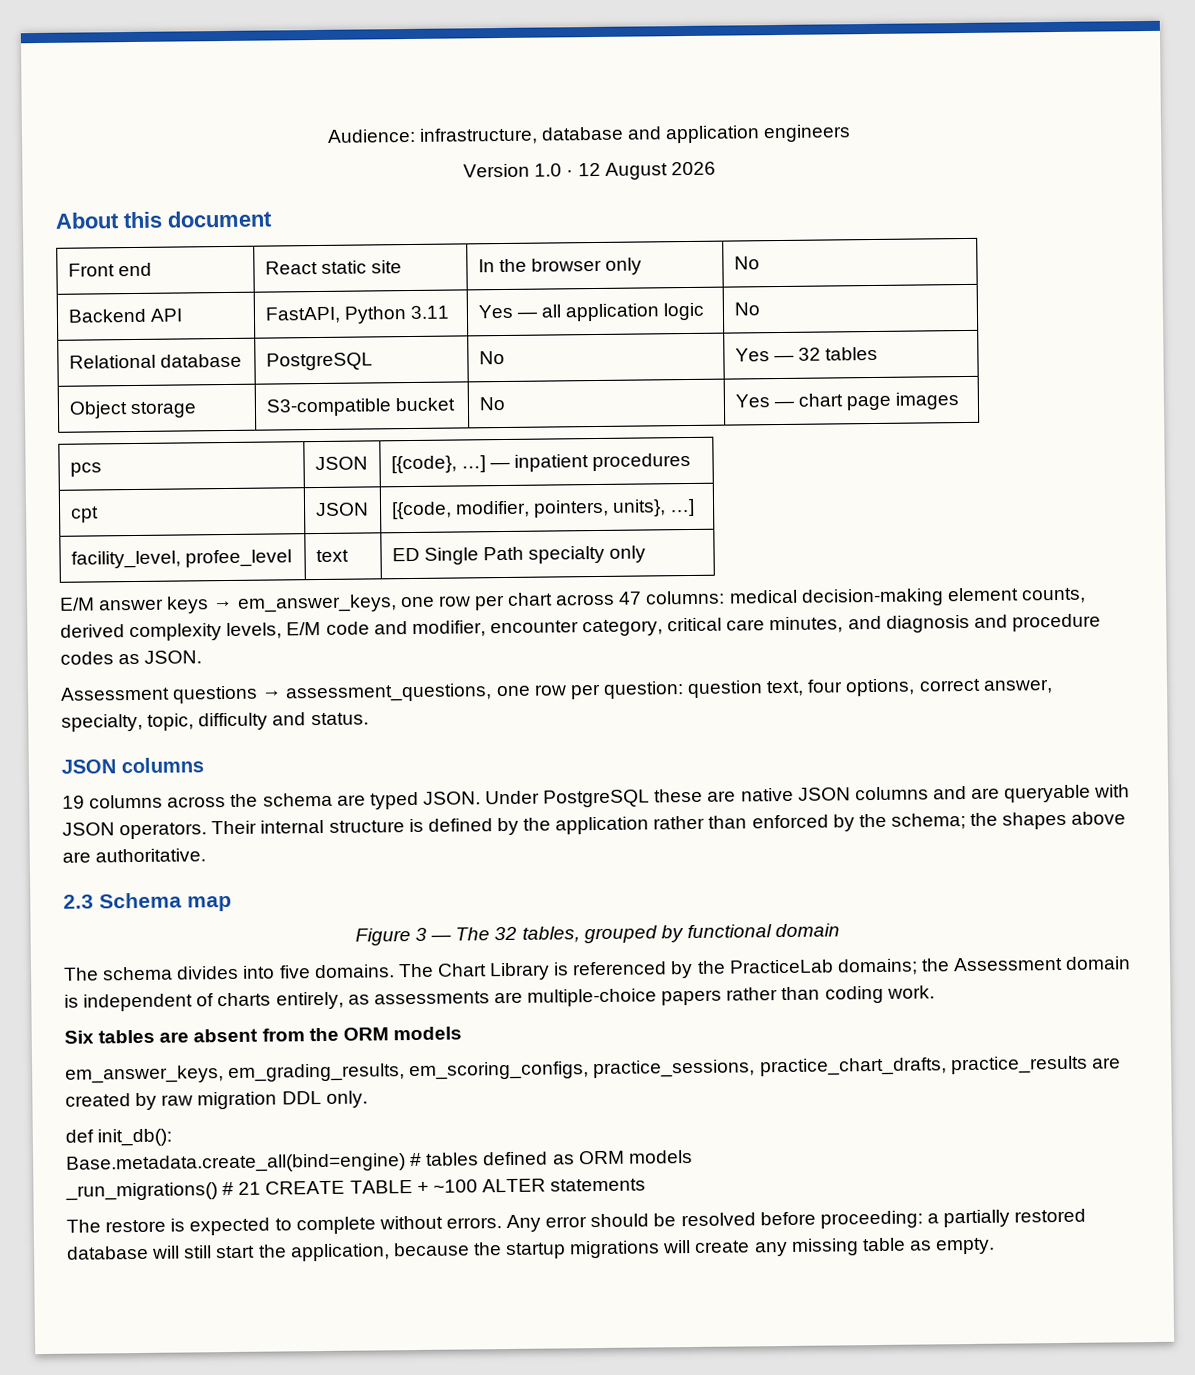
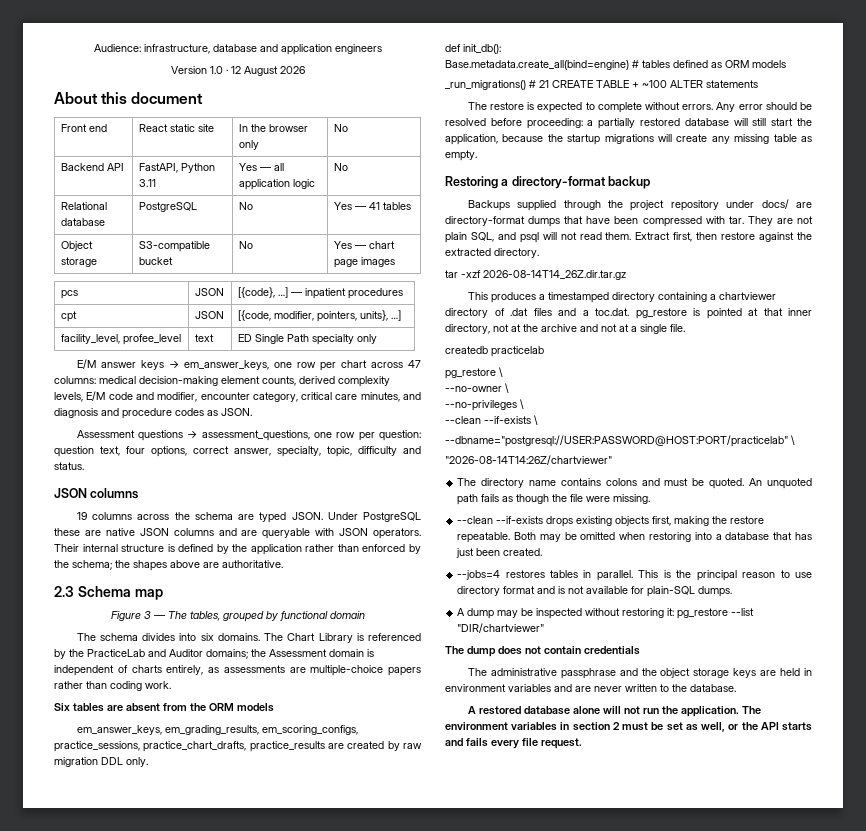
[797,347,821,361] 32 -> [368,202,380,210] 41
[494,926,518,941] 32 -> (187, 615) none
[278,965,311,979] five -> [200,633,214,641] six
(834, 966) none -> [148,649,203,657] and Auditor
(996, 1246) none -> [445,176,651,189] [467,199,812,211] [445,216,814,227] [445,232,812,243] [445,248,539,258] [445,270,626,280] [467,292,776,303] [445,308,812,319] [445,324,685,334] [445,346,544,357] [445,367,503,379] [445,383,509,393] [445,399,524,411] [445,415,538,425] [445,435,795,447] [445,455,612,465] [457,478,812,489] [457,494,651,505] [457,516,765,527] [457,532,812,543] [456,548,543,558] [457,570,812,581] [457,586,733,597] [457,608,755,619] [457,623,545,633] [445,646,640,657] [467,668,812,679] [445,684,736,692] [467,706,761,717] [445,722,812,732] [445,738,582,749] // Restoring a directory-format backup // Backups supplied through the project repository under docs/ are directory-format dumps that have been compressed with tar. They are not plain SQL, and psql will not read them. Extract first, then restore against the extracted directory. // tar -xzf 2026-08-14T14_26Z.dir.tar.gz // This produces a timestamped directory containing a chartviewer directory of .dat files and a toc.dat. pg_restore is pointed at that inner directory, not at the archive and not at a single file. // createdb practicelab // pg_restore \ // --no-owner \ // --no-privileges \ // --clean --if-exists \ // --dbname="postgresql://USER:PASSWORD@HOST:PORT/practicelab" \ // "2026-08-14T14:26Z/chartviewer" // The directory name contains colons and must be quoted. An unquoted path fails as though the file were missing. // --clean --if-exists drops existing objects first, making the restore repeatable. Both may be omitted when restoring into a database that has just been created. // --jobs=4 restores tables in parallel. This is the principal reason to use directory format and is not available for plain-SQL dumps. // A dump may be inspected without restoring it: pg_restore --list "DIR/chartviewer" // The dump does not contain credentials // The administrative passphrase and the object storage keys are held in environment variables and are never written to the database. // A restored database alone will not run the application. The environment variables in section 2 must be set as well, or the API starts and fails every file request.

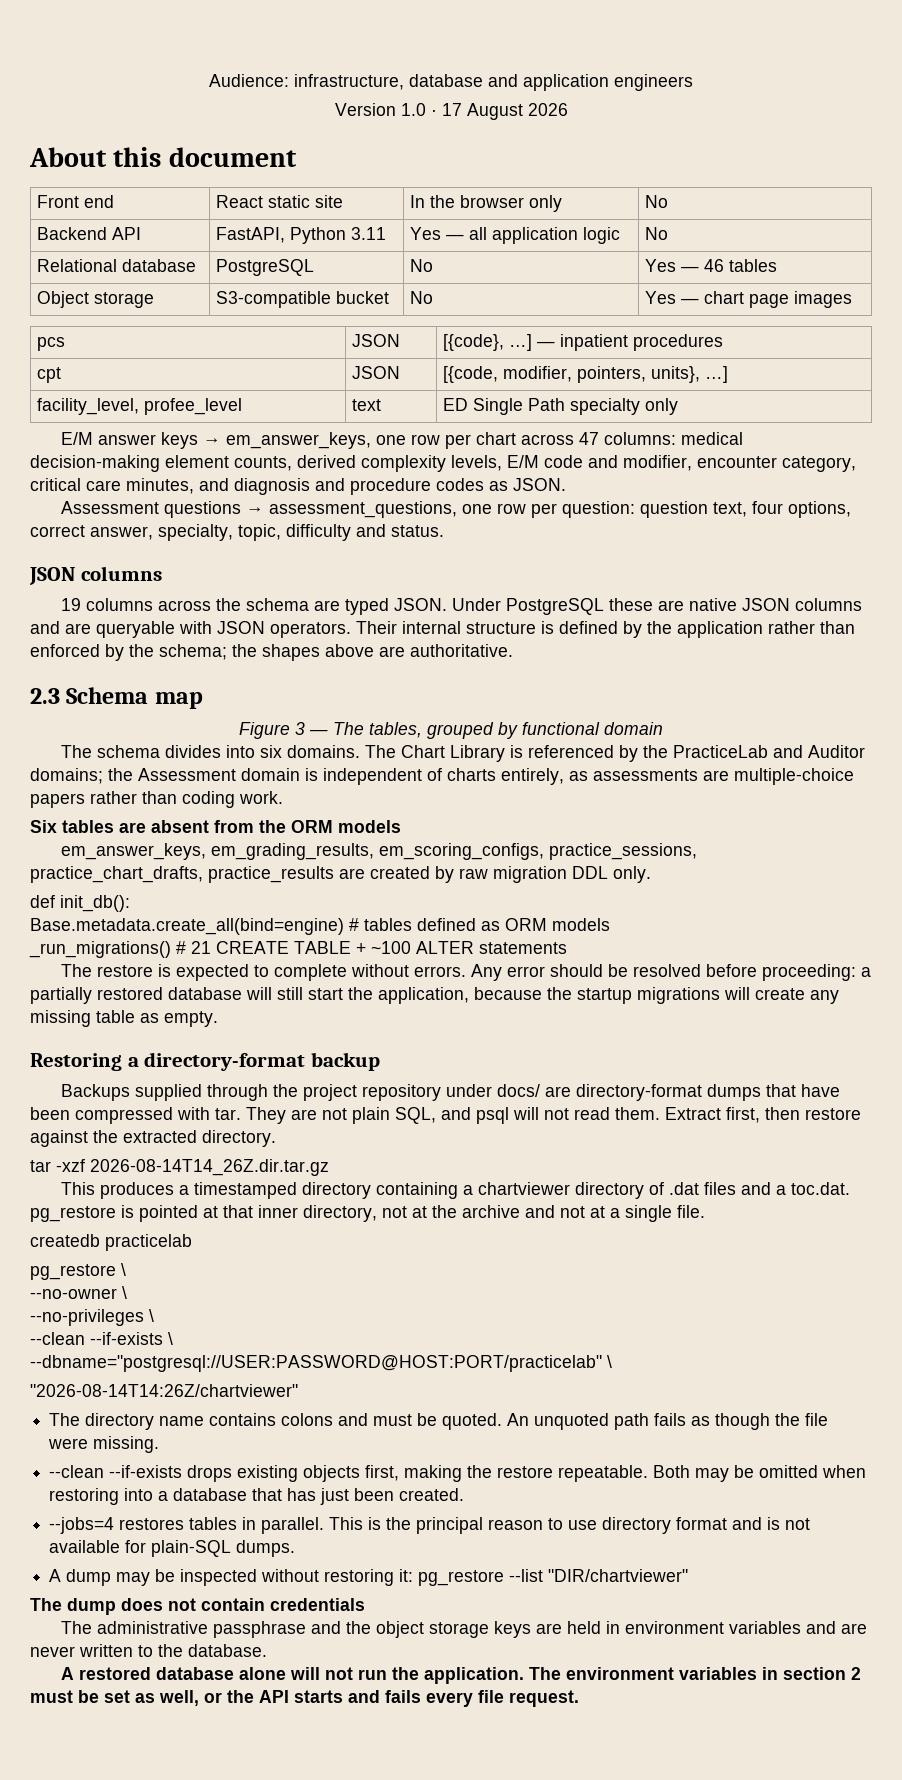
[230,66,241,74] 12 -> [441,103,462,116] 17
[368,202,380,210] 41 -> [704,259,725,272] 46

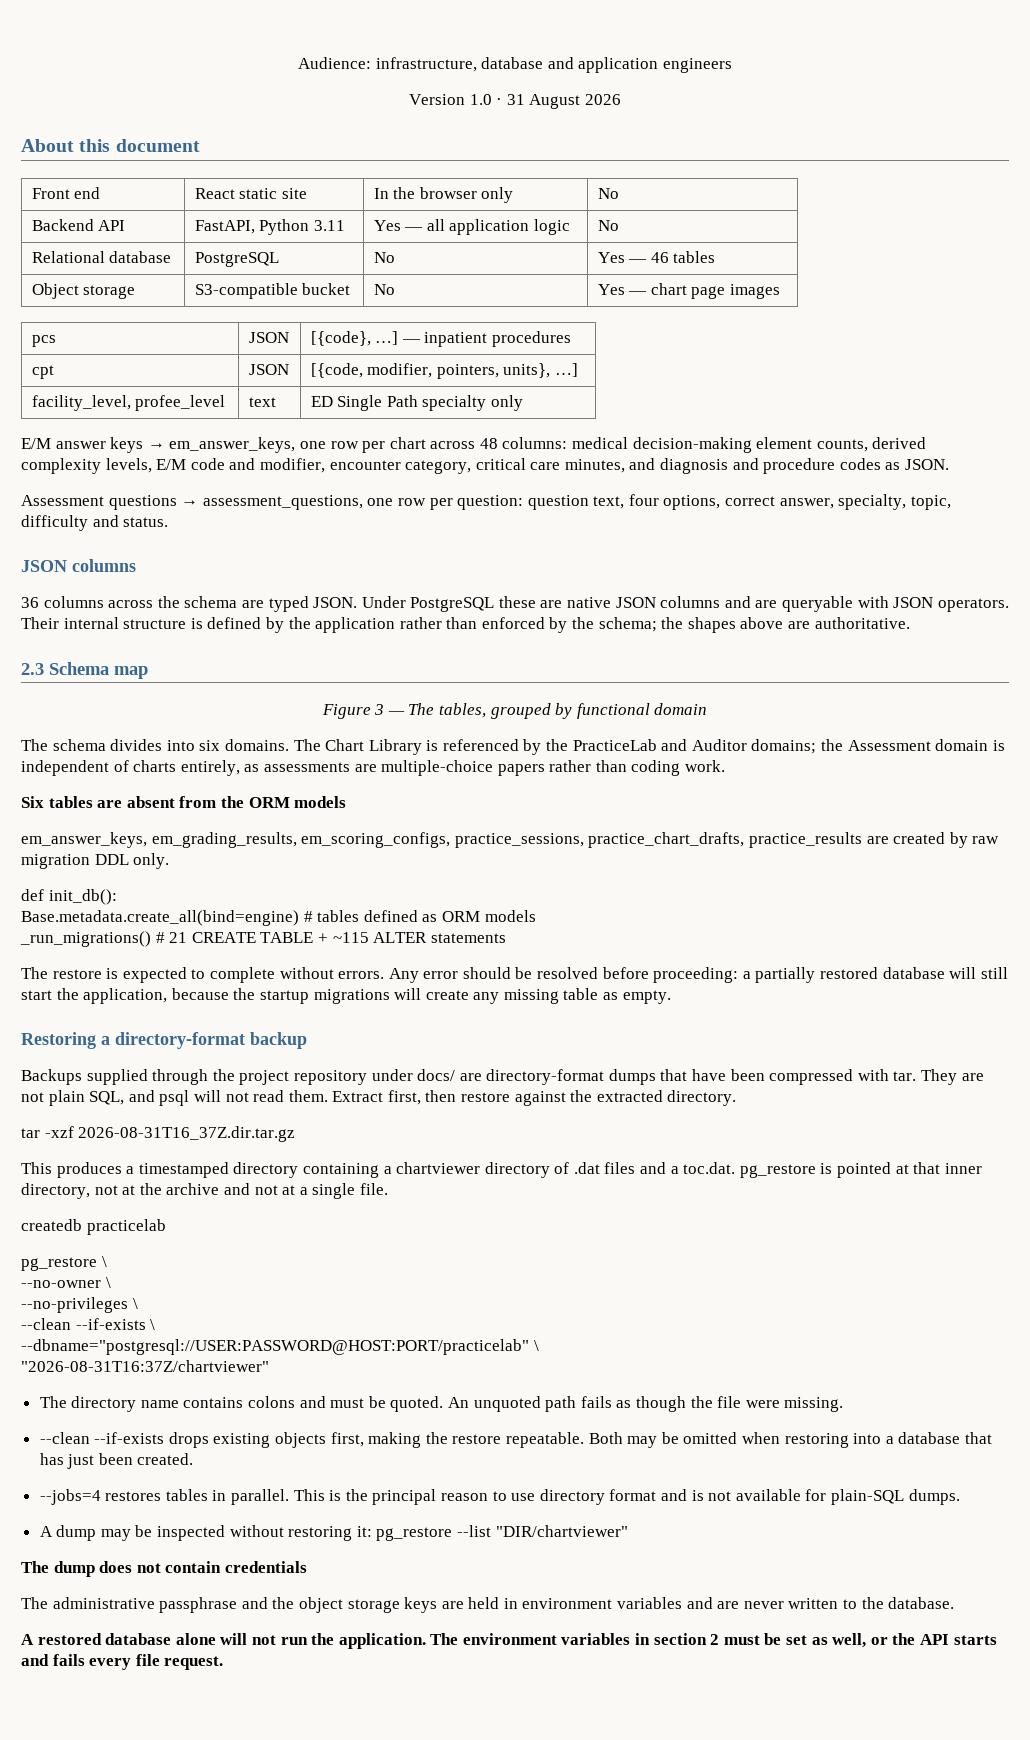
[441,103,462,116] 17 -> [506,94,525,105] 31
[579,432,600,445] 47 -> [479,438,498,449] 48
[61,598,82,611] 19 -> [21,597,39,608] 36
[371,941,411,954] ~100 -> [332,932,369,943] ~115
[90,1159,329,1176] 2026-08-14T14_26Z.dir.tar.gz -> [78,1126,296,1142] 2026-08-31T16_37Z.dir.tar.gz
[30,1384,298,1397] "2026-08-14T14:26Z/chartviewer" -> [21,1360,269,1372] "2026-08-31T16:37Z/chartviewer"

